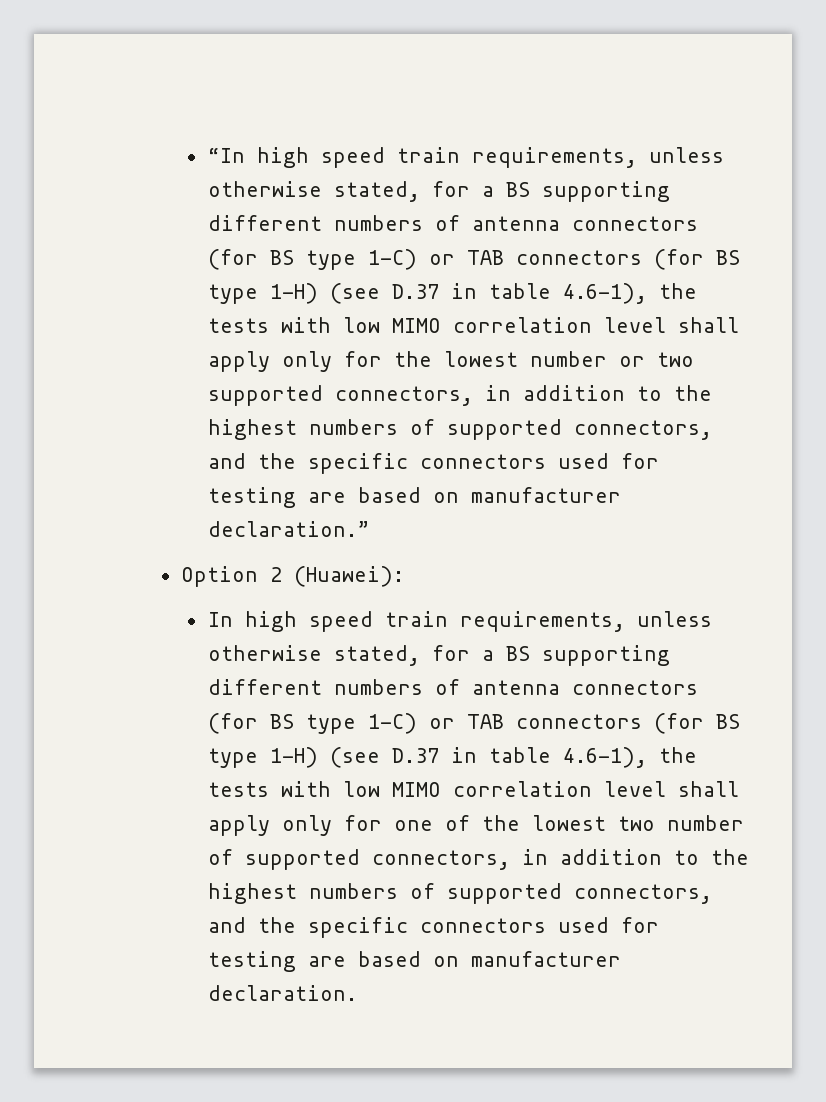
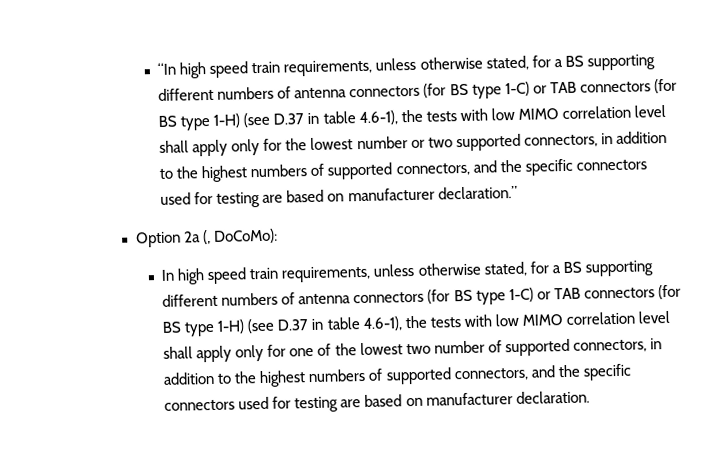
[269,566,404,587] 2 (Huawei): -> [183,228,278,245] 2a (, DoCoMo):

